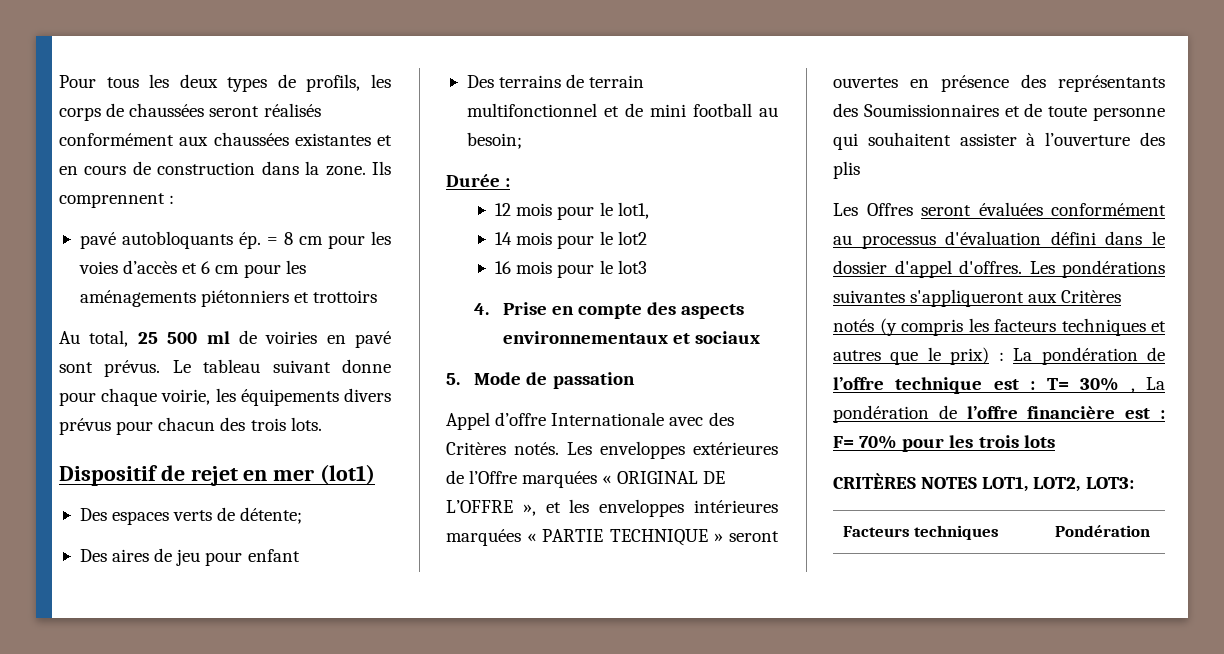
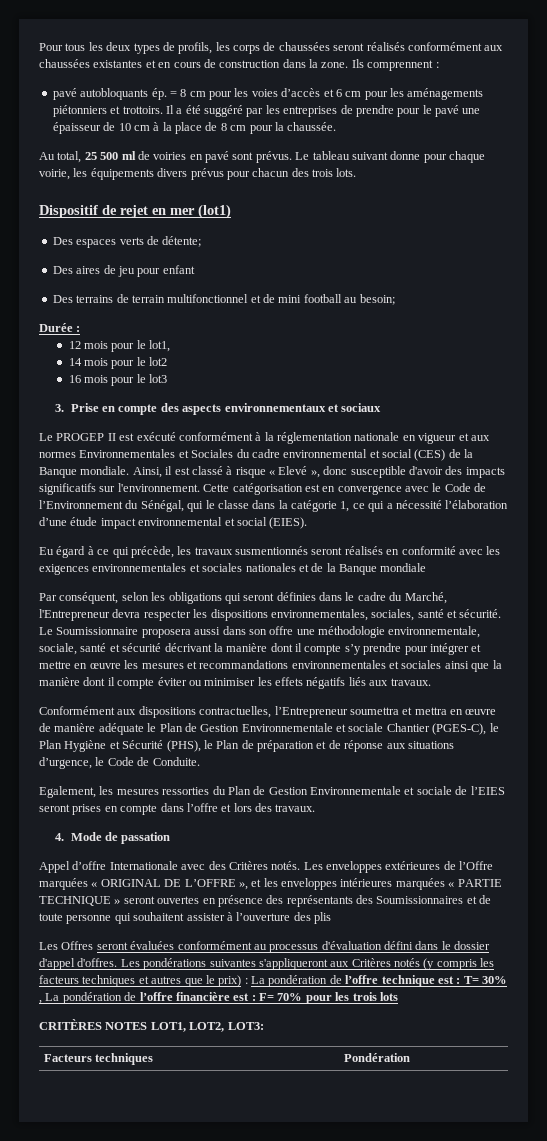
[313,290,378,303] trottoirs -> [122,105,481,117] [52,122,337,134] trottoirs. Il a été suggéré par les entreprises de prendre pour le pavé une épaisseur de 10 cm à la place de 8 cm pour la chaussée.
[474,303,490,315] 4. -> [54,404,64,412] 3.
[446,373,460,385] 5. -> [39,432,490,444] [39,449,474,461] [39,466,505,478] [39,483,487,495] [39,500,509,512] [39,517,308,529] [39,546,501,558] [39,563,427,575] [39,592,447,604] [39,609,502,621] [39,626,481,638] [39,643,482,655] [39,660,502,672] [39,677,431,689] [39,706,497,718] [39,723,499,735] [39,740,454,752] [39,757,200,769] [39,786,505,798] [39,803,316,815] [54,833,64,841] Le PROGEP II est exécuté conformément à la réglementation nationale en vigueur et aux normes Environnementales et Sociales du cadre environnemental et social (CES) de la Banque mondiale. Ainsi, il est classé à risque « Elevé », donc susceptible d'avoir des impacts significatifs sur l'environnement. Cette catégorisation est en convergence avec le Code de l’Environnement du Sénégal, qui le classe dans la catégorie 1, ce qui a nécessité l’élaboration d’une étude impact environnemental et social (EIES). // Eu égard à ce qui précède, les travaux susmentionnés seront réalisés en conformité avec les exigences environnementales et sociales nationales et de la Banque mondiale // Par conséquent, selon les obligations qui seront définies dans le cadre du Marché, l'Entrepreneur devra respecter les dispositions environnementales, sociales, santé et sécurité. Le Soumissionnaire proposera aussi dans son offre une méthodologie environnementale, sociale, santé et sécurité décrivant la manière dont il compte s’y prendre pour intégrer et mettre en œuvre les mesures et recommandations environnementales et sociales ainsi que la manière dont il compte éviter ou minimiser les effets négatifs liés aux travaux. // Conformément aux dispositions contractuelles, l’Entrepreneur soumettra et mettra en œuvre de manière adéquate le Plan de Gestion Environnementale et sociale Chantier (PGES-C), le Plan Hygiène et Sécurité (PHS), le Plan de préparation et de réponse aux situations d’urgence, le Code de Conduite. // Egalement, les mesures ressorties du Plan de Gestion Environnementale et sociale de l’EIES seront prises en compte dans l’offre et lors des travaux. // 4.

